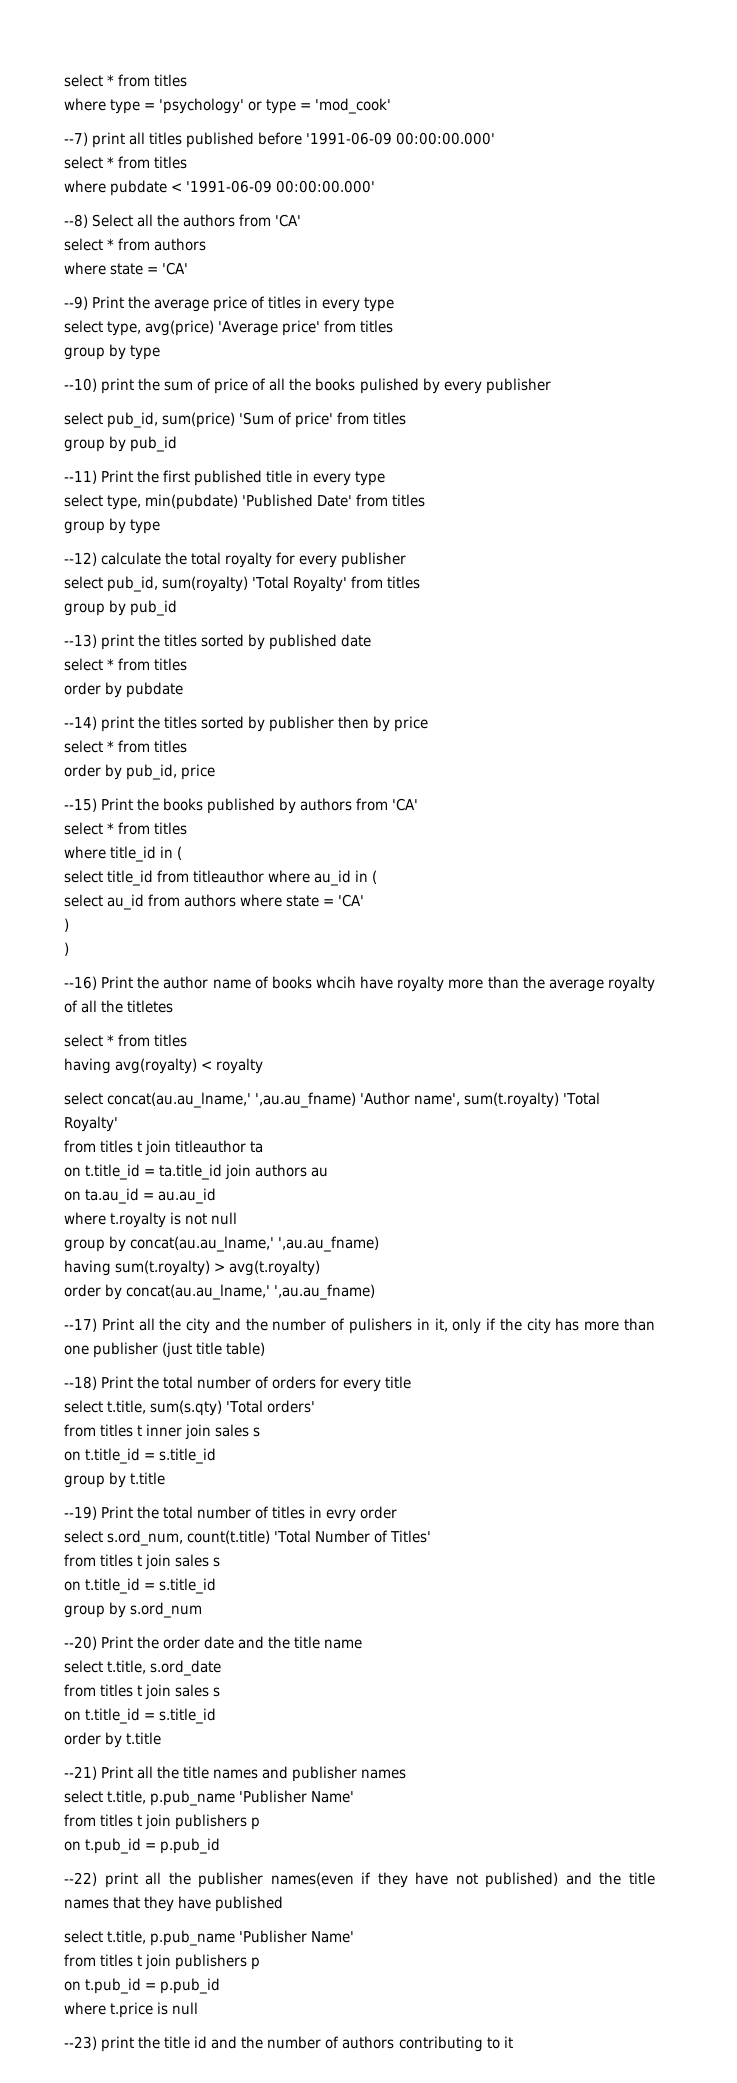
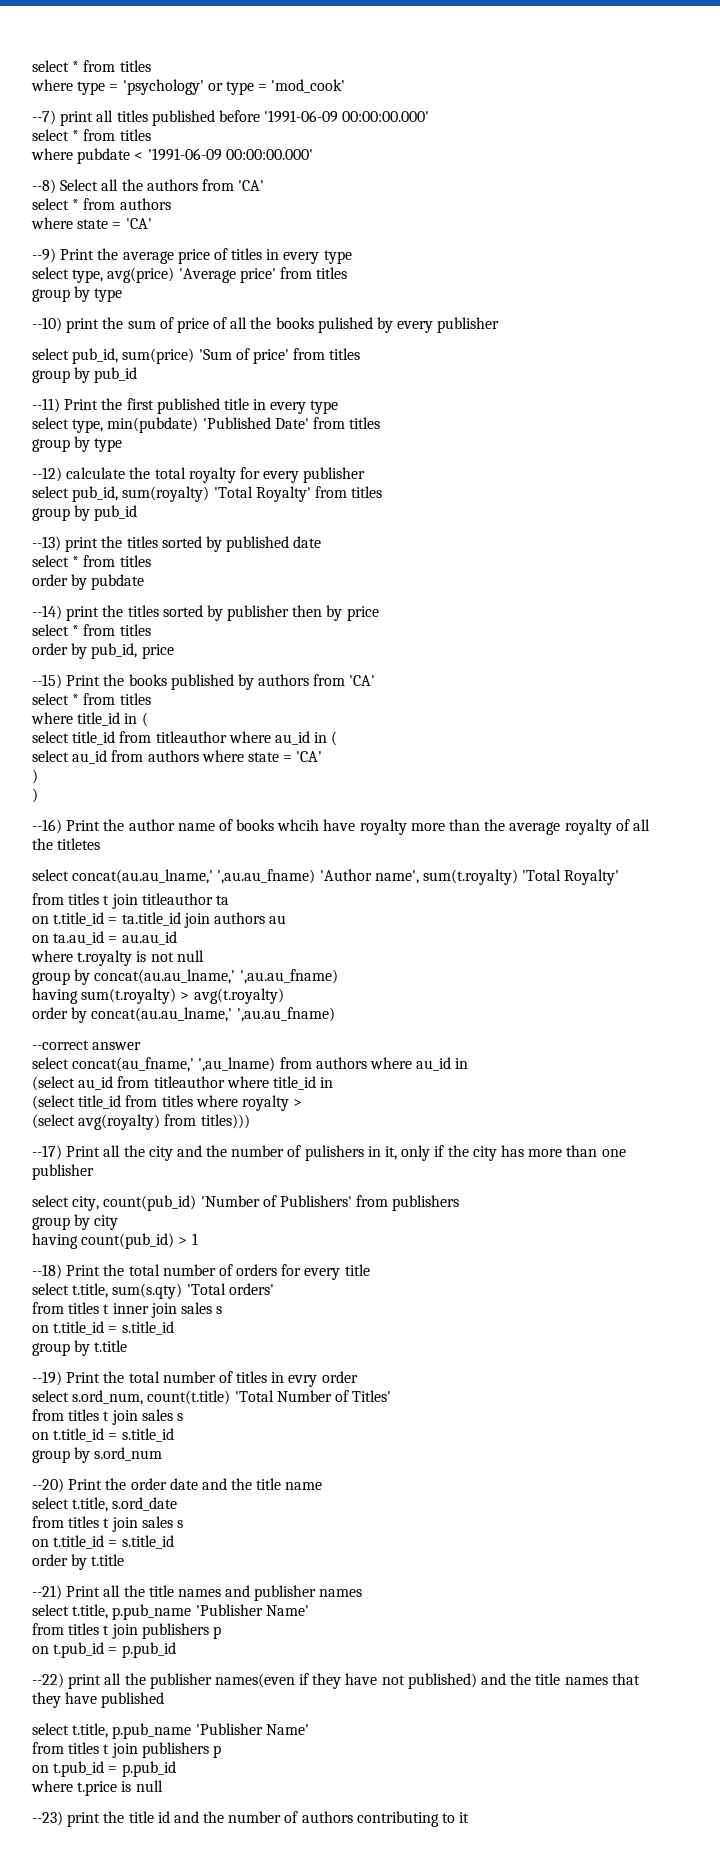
[64,1034,188,1047] [64,1058,264,1074] // select * from titles // having avg(royalty) < royalty -> (101, 844) none
(376, 1292) none -> [32,1040,142,1050] [32,1057,469,1072] [32,1076,334,1091] [32,1095,303,1111] [32,1114,250,1130] // --correct answer // select concat(au_fname,' ',au_lname) from authors where au_id in // (select au_id from titleauthor where title_id in // (select title_id from titles where royalty > // (select avg(royalty) from titles)))
[162,1342,266,1358] (just title table) -> [32,1195,460,1211] [32,1214,119,1230] [32,1233,198,1249] // select city, count(pub_id) 'Number of Publishers' from publishers // group by city // having count(pub_id) > 1

